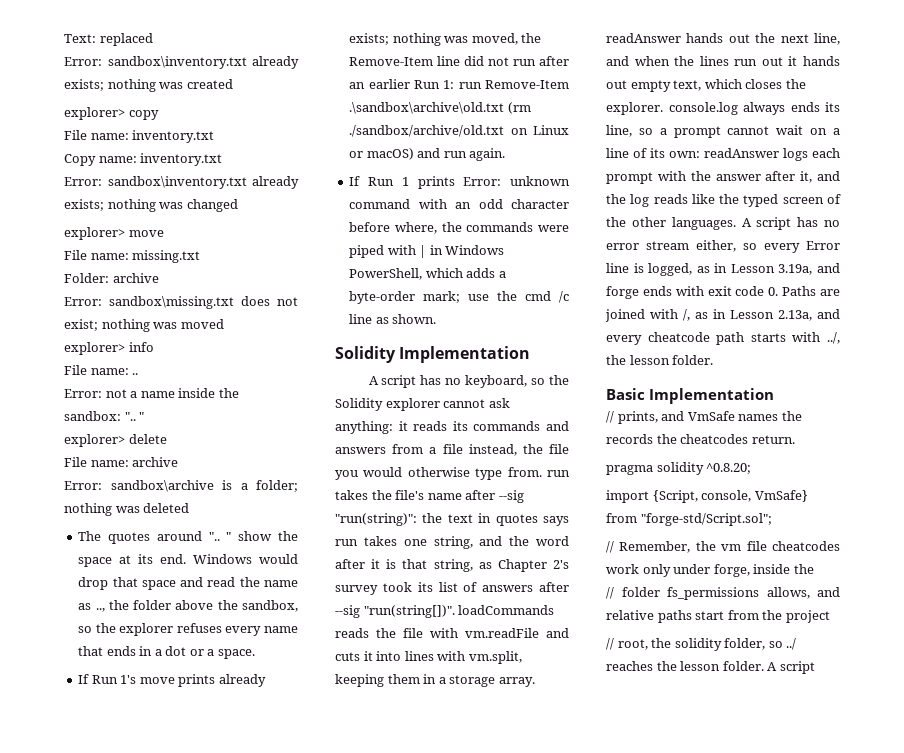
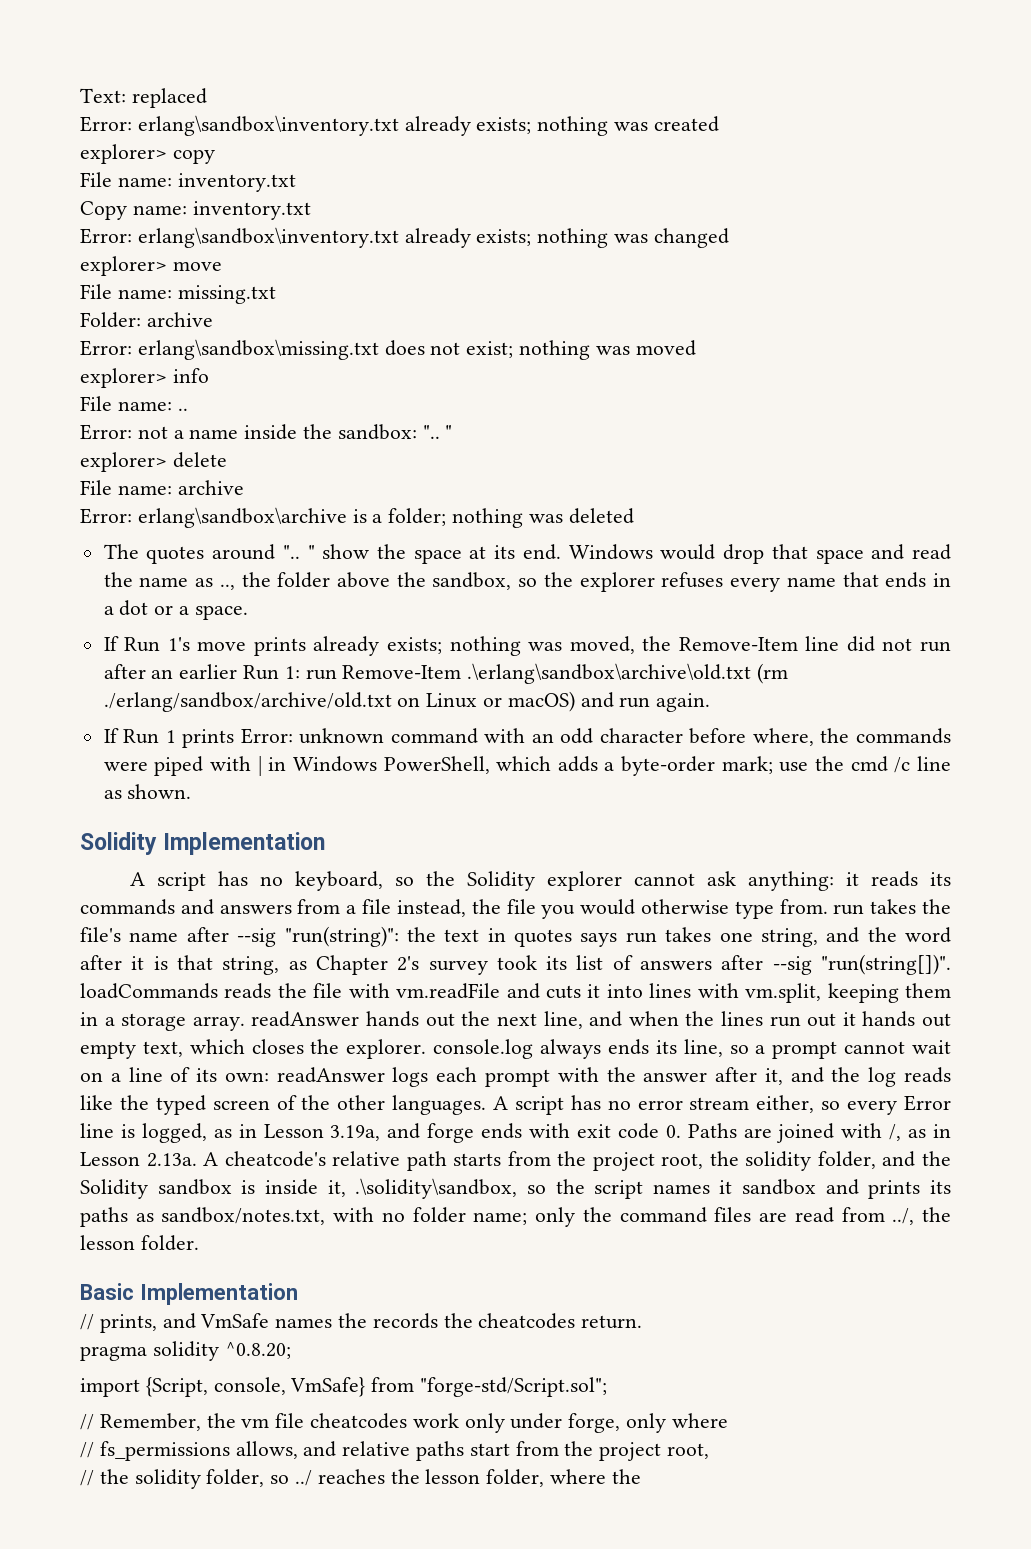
[107,56,247,69] sandbox\inventory.txt -> [137,115,399,136] erlang\sandbox\inventory.txt
[107,176,247,189] sandbox\inventory.txt -> [137,227,399,248] erlang\sandbox\inventory.txt
[109,296,234,309] sandbox\missing.txt -> [137,339,379,360] erlang\sandbox\missing.txt
[110,480,214,492] sandbox\archive -> [137,507,347,528] erlang\sandbox\archive
[349,102,531,114] [349,125,505,137] .\sandbox\archive\old.txt (rm ./sandbox/archive/old.txt -> [467,663,789,684] [103,692,392,712] .\erlang\sandbox\archive\old.txt (rm ./erlang/sandbox/archive/old.txt
[778,309,840,321] [606,332,821,345] 2.13a, and every cheatcode path starts with -> [146,1151,951,1171] [80,1178,951,1199] [80,1207,885,1227] 2.13a. A cheatcode's relative path starts from the project root, the solidity folder, and the Solidity sandbox is inside it, .\solidity\sandbox, so the script names it sandbox and prints its paths as sandbox/notes.txt, with no folder name; only the command files are read from
[753,564,814,574] [606,587,660,599] inside the // // folder -> [626,1413,728,1433] [80,1442,94,1458] only where // //
[606,638,648,650] // // root, -> [667,1443,710,1459] [80,1470,94,1486] root, // //
[722,661,815,674] folder. A script -> [486,1469,641,1487] folder, where the

